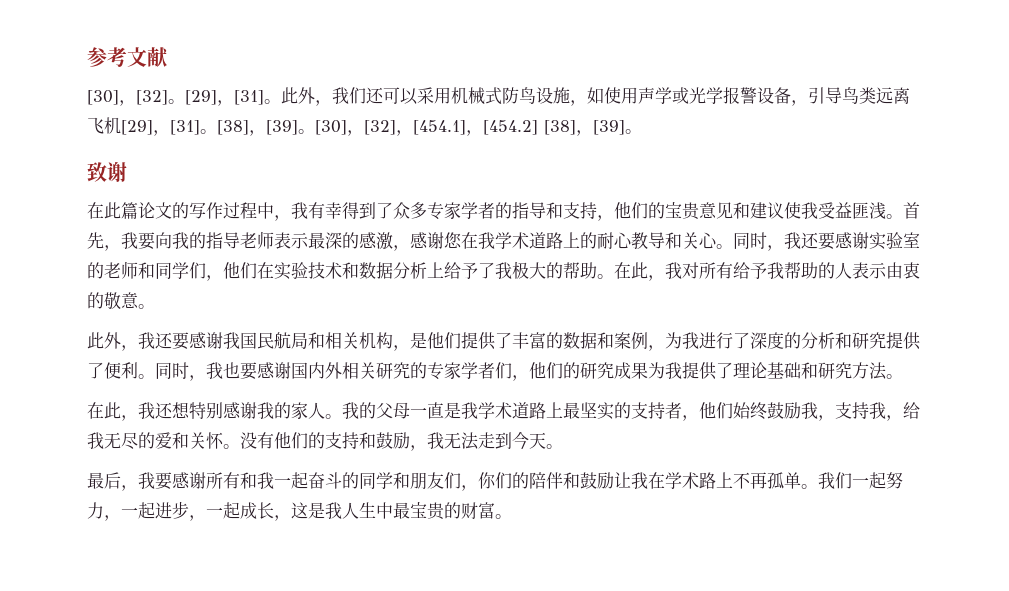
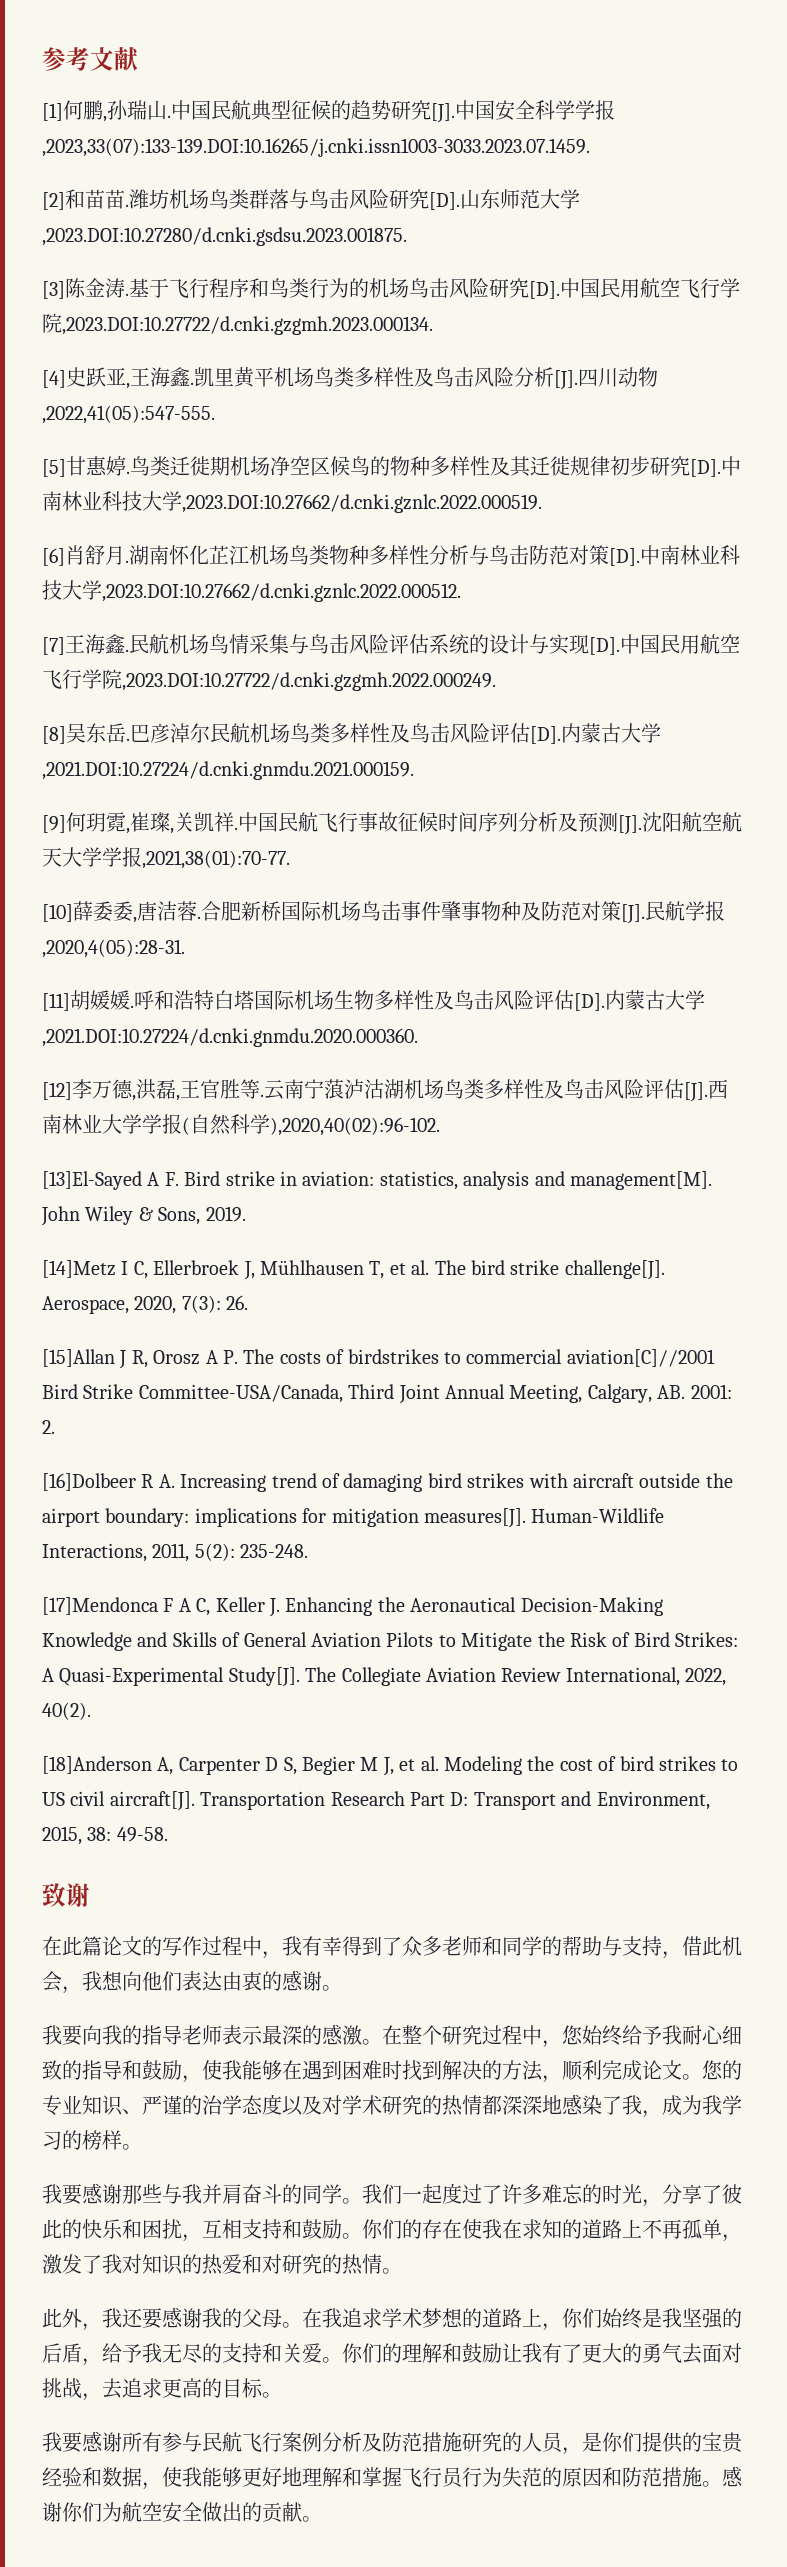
[87,87,910,106] [87,117,642,136] [30]，[32]。[29]，[31]。此外，我们还可以采用机械式防鸟设施，如使用声学或光学报警设备，引导鸟类远离飞机[29]，[31]。[38]，[39]。[30]，[32]，[454.1]，[454.2] [38]，[39]。 -> [42,100,615,123] [42,138,590,157] [42,189,580,210] [42,227,407,246] [42,278,740,299] [42,313,433,335] [42,367,658,390] [42,405,215,424] [42,456,741,477] [42,491,542,513] [42,545,740,566] [42,580,461,602] [42,634,740,655] [42,669,496,691] [42,723,661,744] [42,761,414,780] [42,812,742,835] [42,847,290,869] [42,901,725,924] [42,939,185,958] [42,990,705,1011] [42,1028,418,1047] [42,1079,728,1102] [42,1114,440,1136] [42,1171,712,1190] [41,1206,246,1226] [42,1260,665,1280] [42,1295,249,1314] [42,1349,715,1369] [42,1384,732,1404] [42,1420,55,1434] [42,1473,733,1492] [42,1508,665,1528] [42,1543,309,1562] [42,1597,663,1617] [42,1632,739,1651] [42,1667,727,1687] [42,1702,91,1720] [42,1756,739,1776] [42,1791,710,1811] [42,1826,168,1845] [1]何鹏,孙瑞山.中国民航典型征候的趋势研究[J].中国安全科学学报,2023,33(07):133-139.DOI:10.16265/j.cnki.issn1003-3033.2023.07.1459. // [2]和苗苗.潍坊机场鸟类群落与鸟击风险研究[D].山东师范大学,2023.DOI:10.27280/d.cnki.gsdsu.2023.001875. // [3]陈金涛.基于飞行程序和鸟类行为的机场鸟击风险研究[D].中国民用航空飞行学院,2023.DOI:10.27722/d.cnki.gzgmh.2023.000134. // [4]史跃亚,王海鑫.凯里黄平机场鸟类多样性及鸟击风险分析[J].四川动物,2022,41(05):547-555. // [5]甘惠婷.鸟类迁徙期机场净空区候鸟的物种多样性及其迁徙规律初步研究[D].中南林业科技大学,2023.DOI:10.27662/d.cnki.gznlc.2022.000519. // [6]肖舒月.湖南怀化芷江机场鸟类物种多样性分析与鸟击防范对策[D].中南林业科技大学,2023.DOI:10.27662/d.cnki.gznlc.2022.000512. // [7]王海鑫.民航机场鸟情采集与鸟击风险评估系统的设计与实现[D].中国民用航空飞行学院,2023.DOI:10.27722/d.cnki.gzgmh.2022.000249. // [8]吴东岳.巴彦淖尔民航机场鸟类多样性及鸟击风险评估[D].内蒙古大学,2021.DOI:10.27224/d.cnki.gnmdu.2021.000159. // [9]何玥霓,崔璨,关凯祥.中国民航飞行事故征候时间序列分析及预测[J].沈阳航空航天大学学报,2021,38(01):70-77. // [10]薛委委,唐洁蓉.合肥新桥国际机场鸟击事件肇事物种及防范对策[J].民航学报,2020,4(05):28-31. // [11]胡媛媛.呼和浩特白塔国际机场生物多样性及鸟击风险评估[D].内蒙古大学,2021.DOI:10.27224/d.cnki.gnmdu.2020.000360. // [12]李万德,洪磊,王官胜等.云南宁蒗泸沽湖机场鸟类多样性及鸟击风险评估[J].西南林业大学学报(自然科学),2020,40(02):96-102. // [13]El-Sayed A F. Bird strike in aviation: statistics, analysis and management[M]. John Wiley & Sons, 2019. // [14]Metz I C, Ellerbroek J, Mühlhausen T, et al. The bird strike challenge[J]. Aerospace, 2020, 7(3): 26. // [15]Allan J R, Orosz A P. The costs of birdstrikes to commercial aviation[C]//2001 Bird Strike Committee-USA/Canada, Third Joint Annual Meeting, Calgary, AB. 2001: 2. // [16]Dolbeer R A. Increasing trend of damaging bird strikes with aircraft outside the airport boundary: implications for mitigation measures[J]. Human-Wildlife Interactions, 2011, 5(2): 235-248. // [17]Mendonca F A C, Keller J. Enhancing the Aeronautical Decision-Making Knowledge and Skills of General Aviation Pilots to Mitigate the Risk of Bird Strikes: A Quasi-Experimental Study[J]. The Collegiate Aviation Review International, 2022, 40(2). // [18]Anderson A, Carpenter D S, Begier M J, et al. Modeling the cost of bird strikes to US civil aircraft[J]. Transportation Research Part D: Transport and Environment, 2015, 38: 49-58.
[427,202,920,221] [87,232,121,251] 专家学者的指导和支持，他们的宝贵意见和建议使我受益匪浅。首先， -> [442,1936,742,1959] [42,1970,342,1994] 老师和同学的帮助与支持，借此机会，我想向他们表达由衷的感谢。 //
[393,232,920,251] [87,261,920,281] [87,292,139,310] ，感谢您在我学术道路上的耐心教导和关心。同时，我还要感谢实验室的老师和同学们，他们在实验技术和数据分析上给予了我极大的帮助。在此，我对所有给予我帮助的人表示由衷的敬意 -> [362,2025,742,2048] [42,2060,742,2083] [42,2094,742,2118] [42,2130,142,2150] [42,2183,742,2207] [42,2219,742,2242] [42,2254,382,2275] 。在整个研究过程中，您始终给予我耐心细致的指导和鼓励，使我能够在遇到困难时找到解决的方法，顺利完成论文。您的专业知识、严谨的治学态度以及对学术研究的热情都深深地感染了我，成为我学习的榜样。 // 我要感谢那些与我并肩奋斗的同学。我们一起度过了许多难忘的时光，分享了彼此的快乐和困扰，互相支持和鼓励。你们的存在使我在求知的道路上不再孤单，激发了我对知识的热爱和对研究的热情
[240,332,921,351] [87,362,903,381] [87,402,920,421] [87,431,563,451] [87,472,138,491] 国民航局和相关机构，是他们提供了丰富的数据和案例，为我进行了深度的分析和研究提供了便利。同时，我也要感谢国内外相关研究的专家学者们，他们的研究成果为我提供了理论基础和研究方法。 // 在此，我还想特别感谢我的家人。我的父母一直是我学术道路上最坚实的支持者，他们始终鼓励我，支持我，给我无尽的爱和关怀。没有他们的支持和鼓励，我无法走到今天。 // 最后， -> [222,2308,742,2331] [42,2343,742,2366] [42,2378,282,2401] 的父母。在我追求学术梦想的道路上，你们始终是我坚强的后盾，给予我无尽的支持和关爱。你们的理解和鼓励让我有了更大的勇气去面对挑战，去追求更高的目标。 //
[240,472,903,491] [87,501,495,521] 和我一起奋斗的同学和朋友们，你们的陪伴和鼓励让我在学术路上不再孤单。我们一起努力，一起进步，一起成长，这是我人生中最宝贵的财富 -> [162,2432,744,2455] [42,2466,743,2490] [42,2502,302,2523] 参与民航飞行案例分析及防范措施研究的人员，是你们提供的宝贵经验和数据，使我能够更好地理解和掌握飞行员行为失范的原因和防范措施。感谢你们为航空安全做出的贡献

